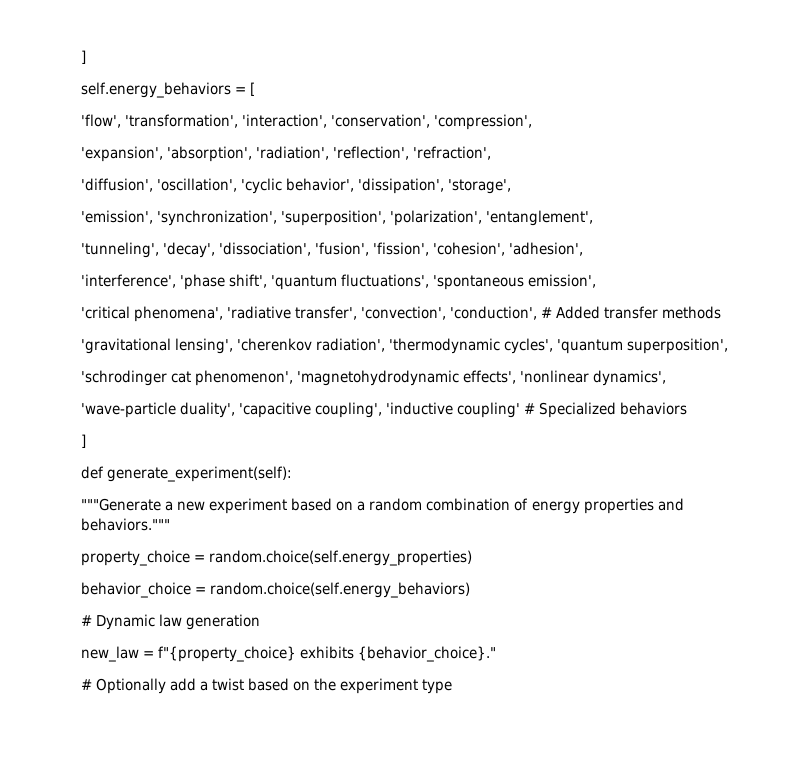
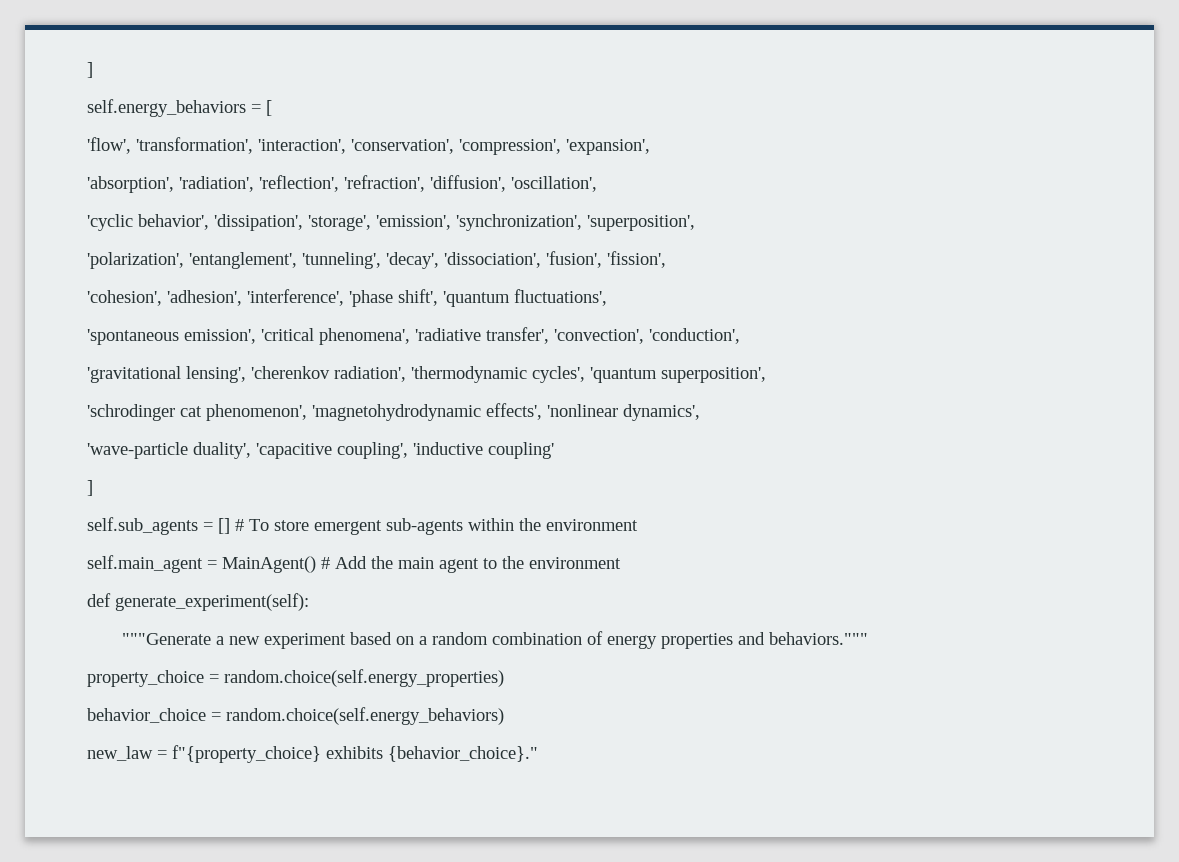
[81,146,163,162] // 'expansion', -> [566,139,650,155] 'expansion', //
(492, 153) // -> (425, 183) none
(238, 185) none -> (597, 184) //
(512, 186) // -> (371, 223) none
(387, 218) none -> (695, 223) //
(594, 218) // -> (297, 260) none
(430, 249) none -> (666, 259) //
(584, 249) // -> (242, 298) none
(430, 281) none -> (607, 297) //
(597, 281) // -> (256, 336) none
[541,306,722,319] # Added transfer methods -> (740, 336) none
[524,402,688,418] [81,434,86,448] # Specialized behaviors // ] -> [87,480,93,496] [87,517,638,535] [87,555,621,573] // ] // self.sub_agents = [] # To store emergent sub-agents within the environment // self.main_agent = MainAgent() # Add the main agent to the environment
[81,614,261,630] // # Dynamic law generation -> (504, 716) none
[81,678,453,694] // # Optionally add a twist based on the experiment type -> (538, 754) none

